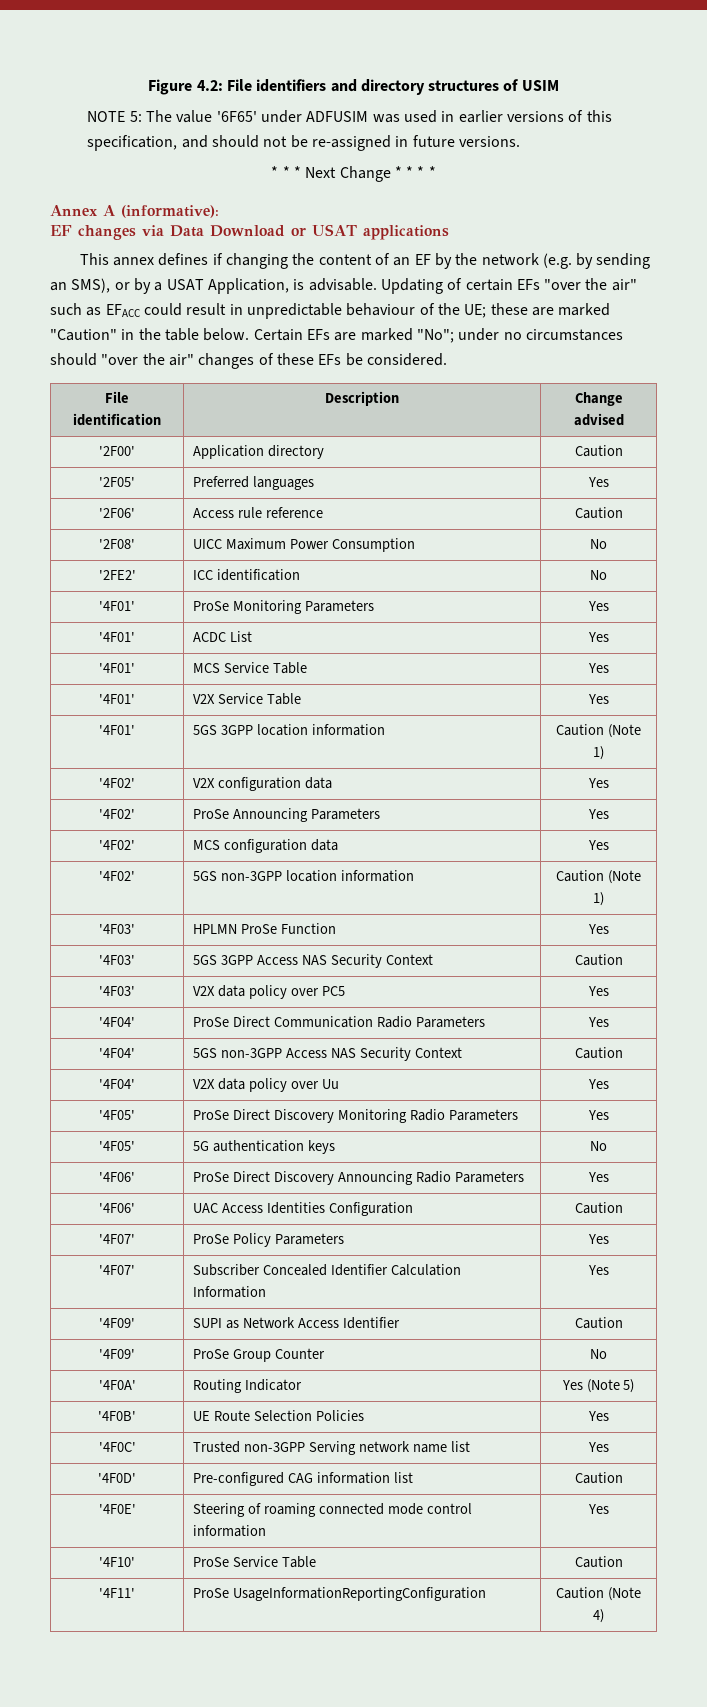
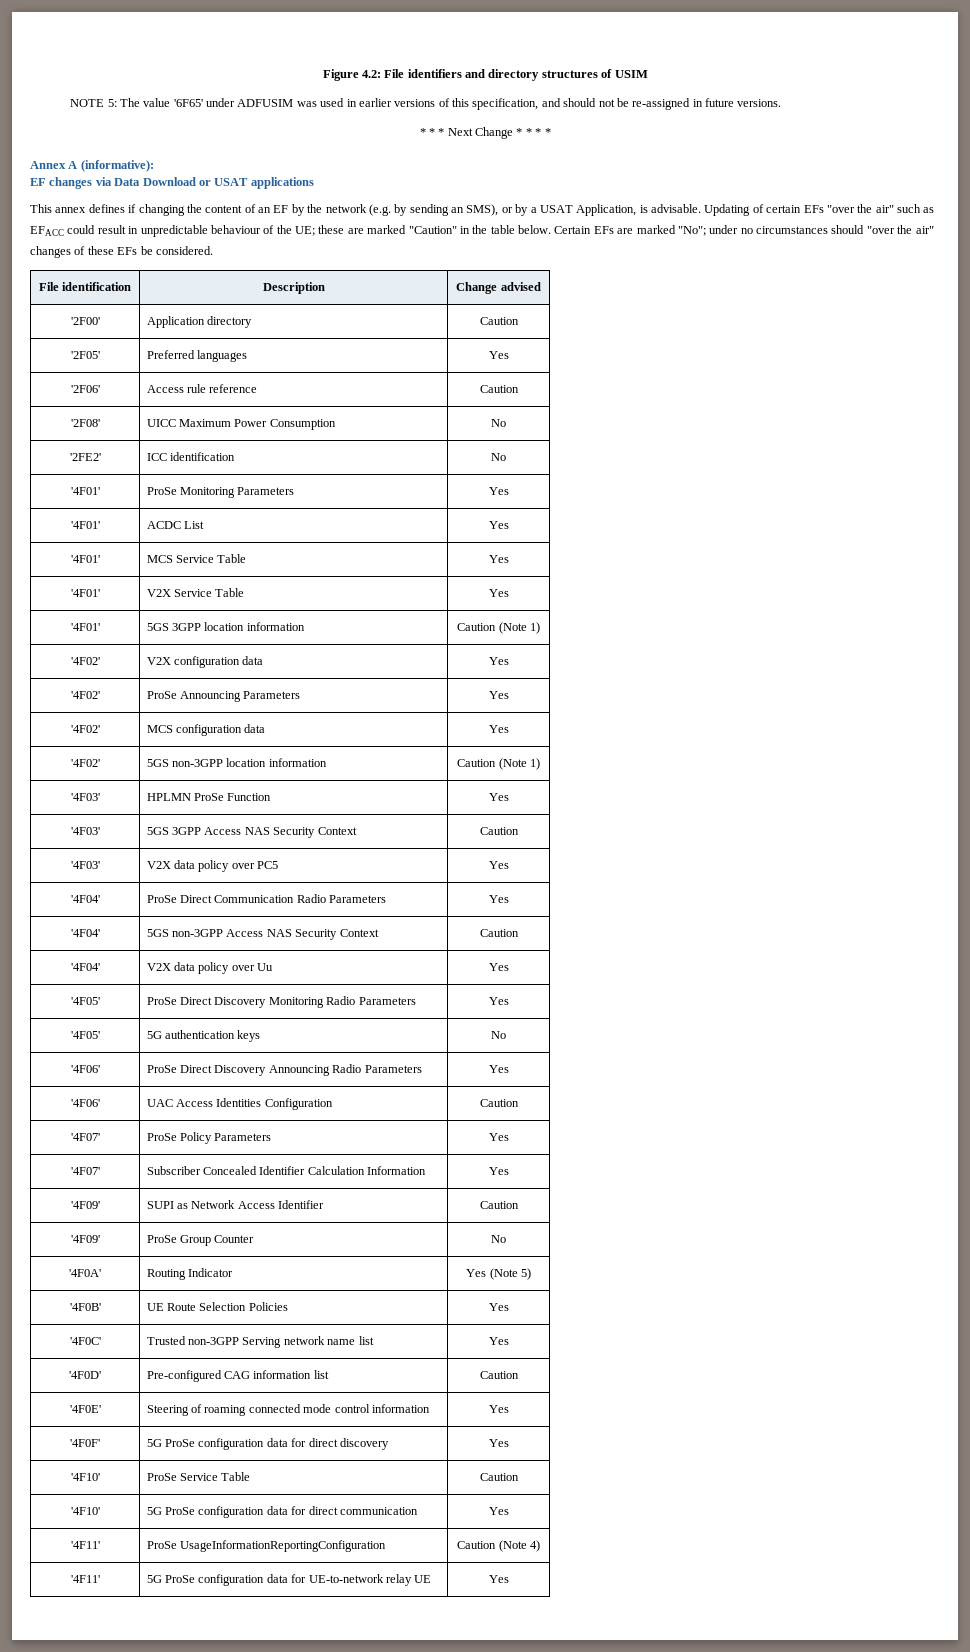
(609, 1509) none -> [70,1439,100,1447] [146,1438,389,1450] [488,1439,509,1447] // '4F0F' | 5G ProSe configuration data for direct discovery | Yes
(623, 1562) none -> [70,1507,100,1515] [146,1506,418,1518] [488,1507,509,1515] // '4F10' | 5G ProSe configuration data for direct communication | Yes
(604, 1616) none -> [70,1575,100,1583] [146,1574,432,1586] [488,1575,509,1583] // '4F11' | 5G ProSe configuration data for UE-to-network relay UE | Yes

